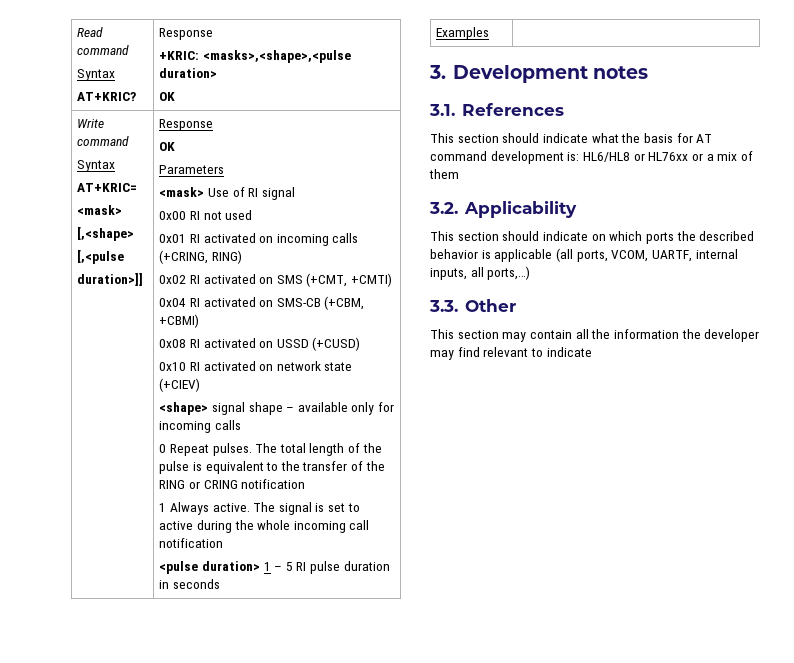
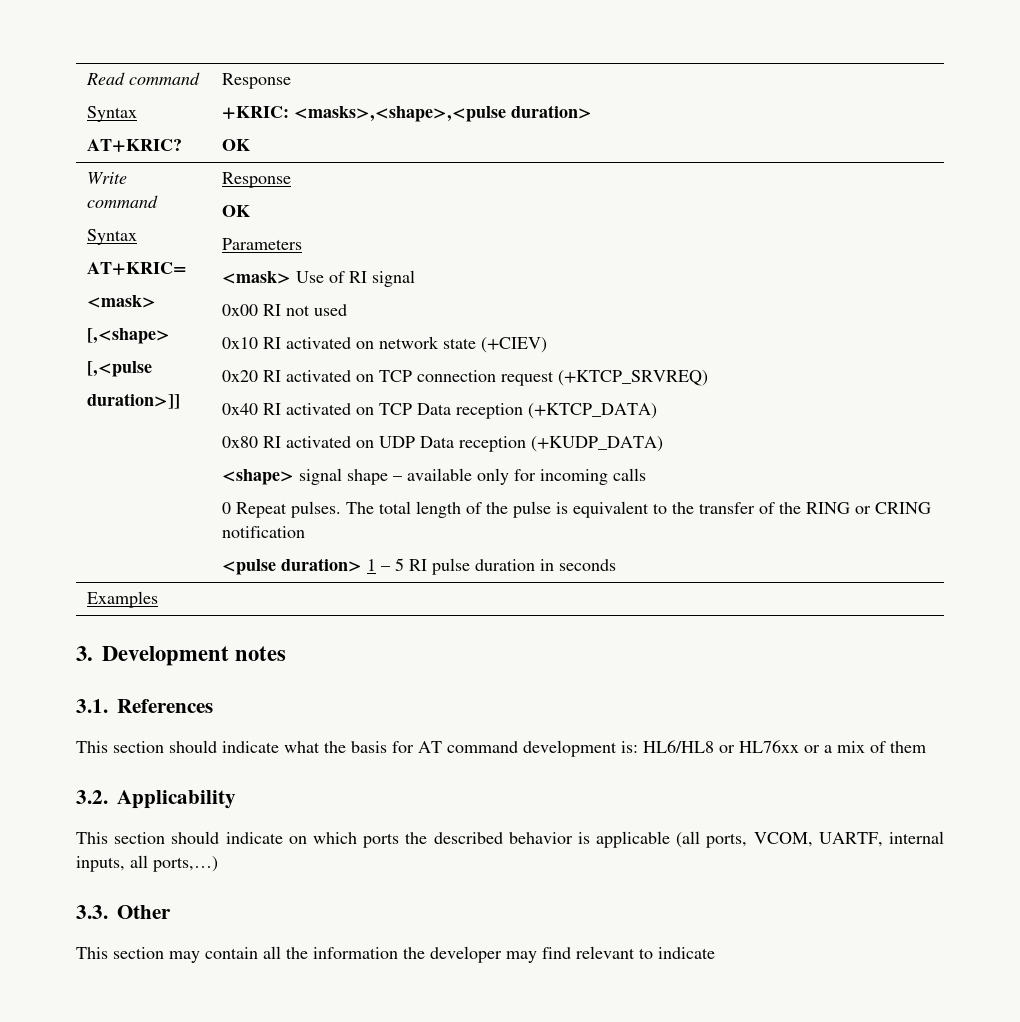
[159,233,359,246] [159,250,242,264] [159,273,393,287] [159,296,365,310] [159,314,200,328] [159,337,361,351] // 0x01 RI activated on incoming calls (+CRING, RING) // 0x02 RI activated on SMS (+CMT, +CMTI) // 0x04 RI activated on SMS-CB (+CBM, +CBMI) // 0x08 RI activated on USSD (+CUSD) -> (347, 310) none
(201, 385) none -> [221,370,708,386] [221,403,657,419] [221,436,663,452] // 0x20 RI activated on TCP connection request (+KTCP_SRVREQ) // 0x40 RI activated on TCP Data reception (+KTCP_DATA) // 0x80 RI activated on UDP Data reception (+KUDP_DATA)
[159,502,360,515] [159,520,370,533] [159,538,224,548] // 1 Always active. The signal is set to active during the whole incoming call notification -> (305, 532) none

